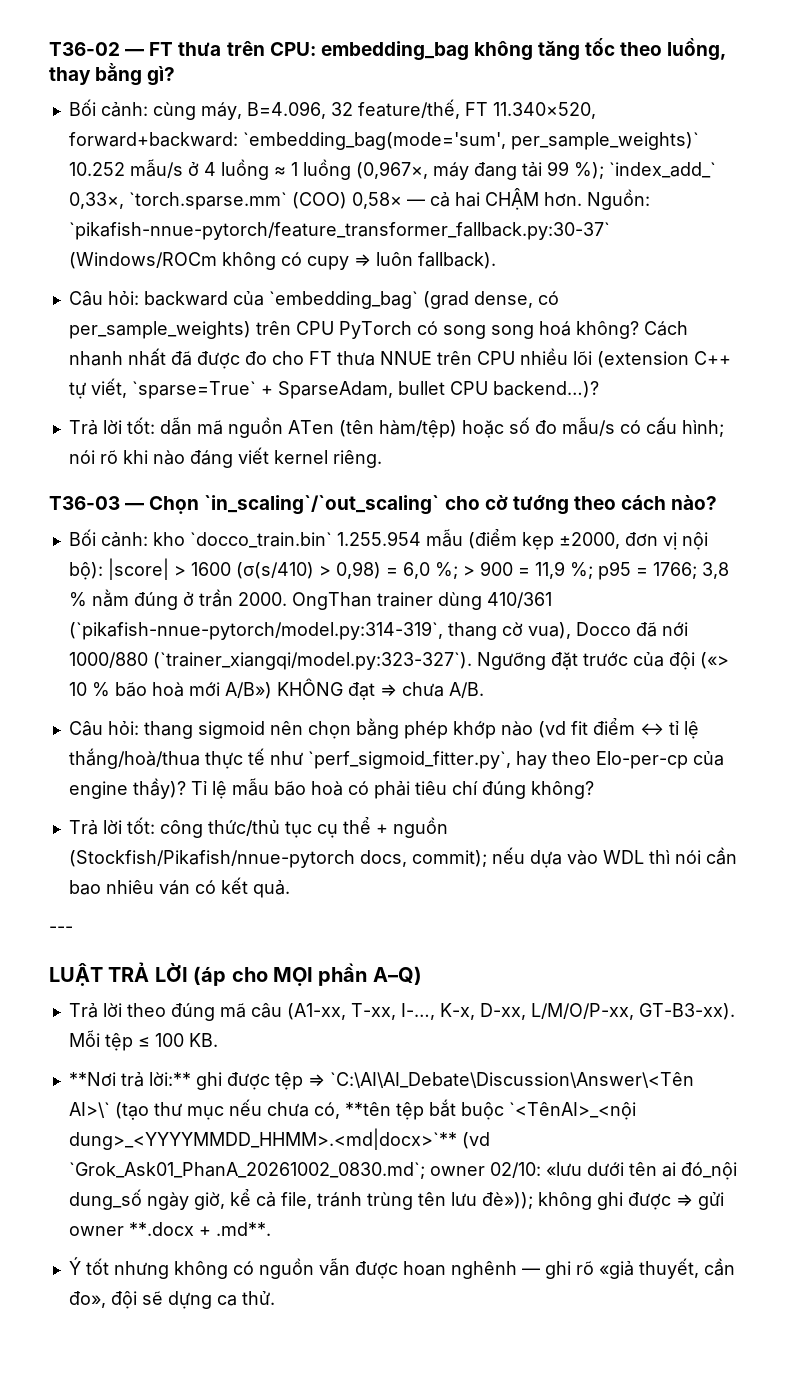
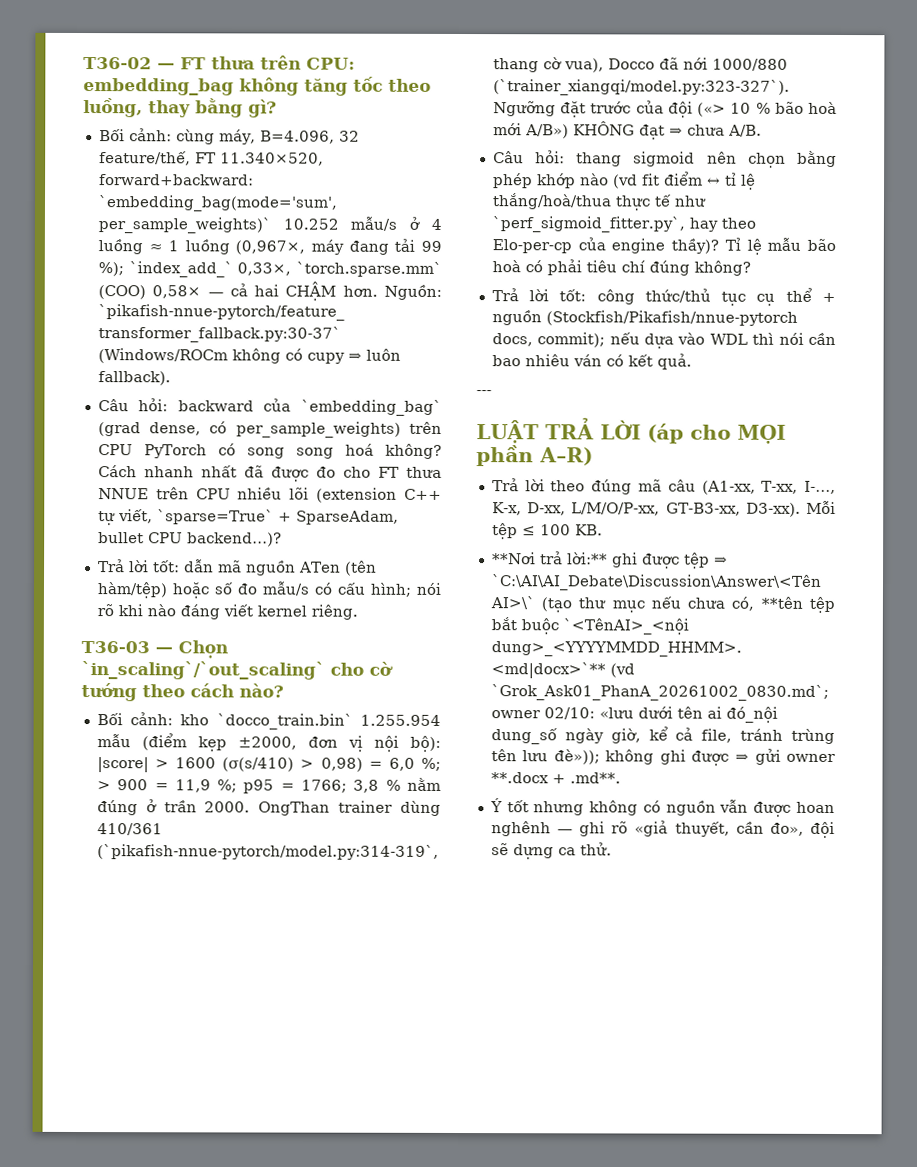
[372,966,422,985] A–Q) -> [539,447,593,466] A–R)
[638,1003,735,1020] GT-B3-xx). -> [665,502,801,517] GT-B3-xx, D3-xx).

